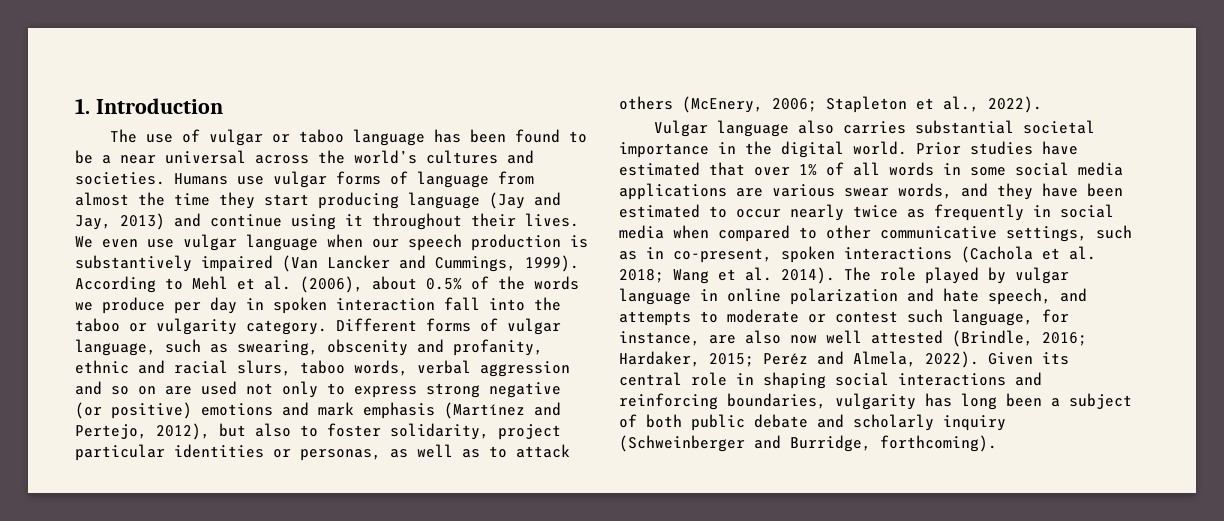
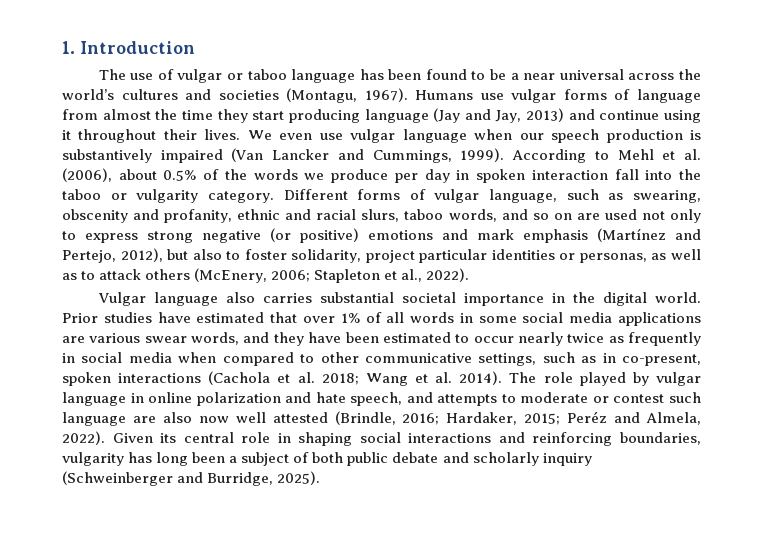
[75,172,165,185] societies. -> [218,88,408,103] societies (Montagu, 1967).
[417,360,570,377] verbal aggression -> (497, 215) none
[952,309,1069,326] [619,331,700,346] language, for instance, -> [62,412,126,426] language
[880,435,997,452] forthcoming). -> [277,471,321,485] 2025).

